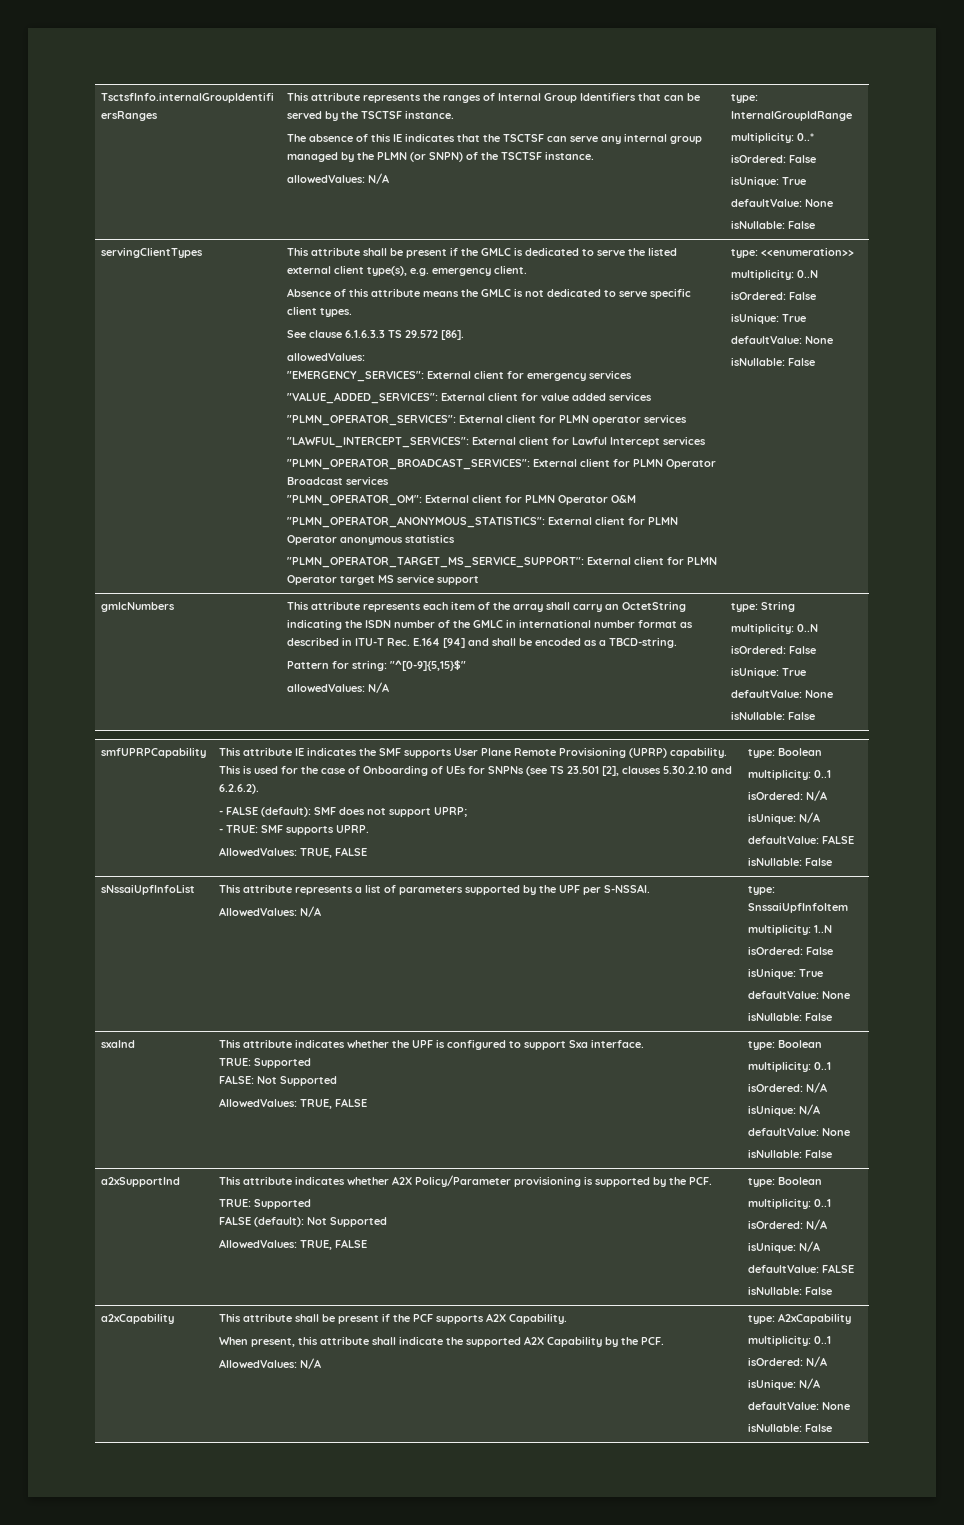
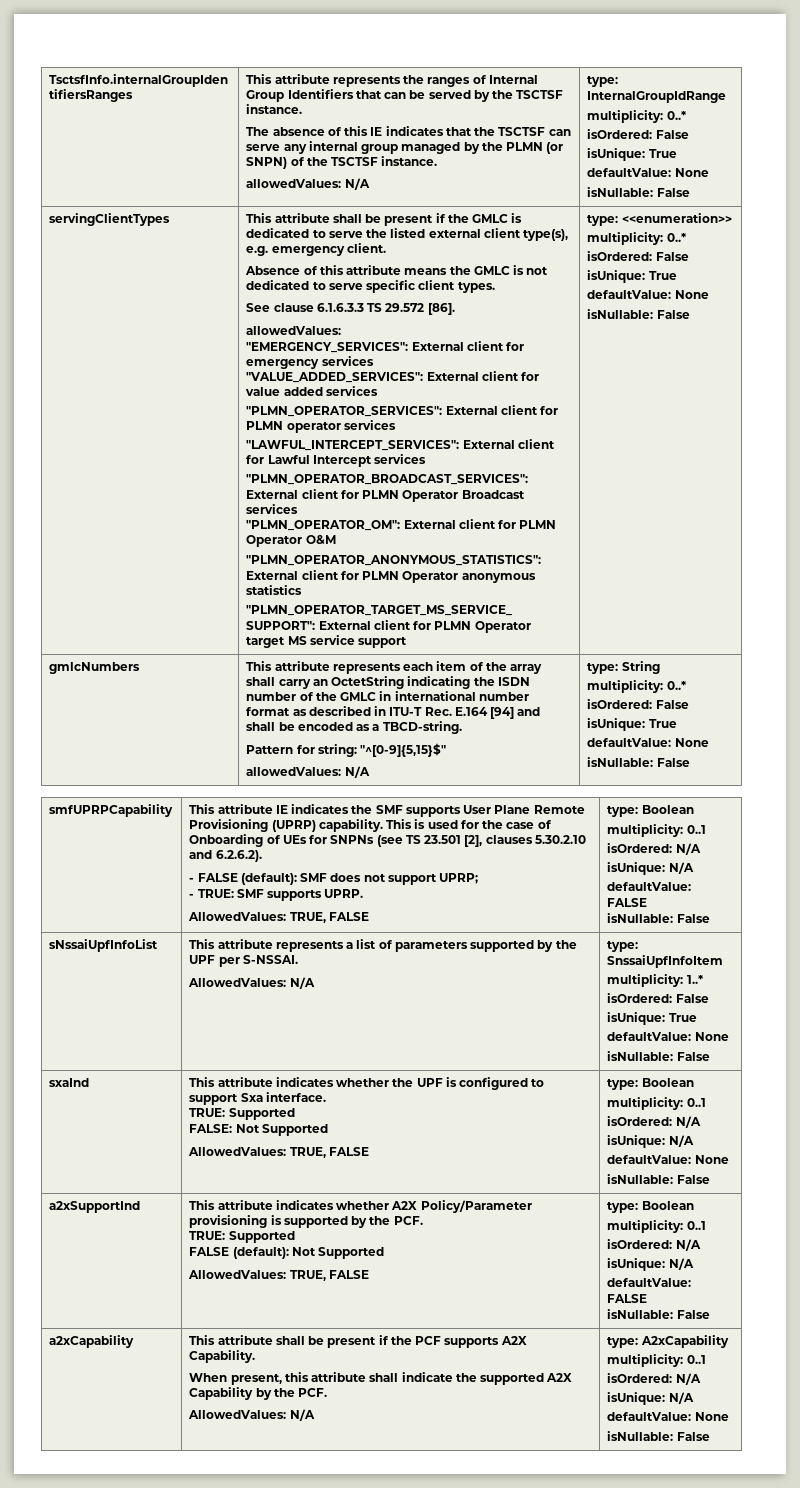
[797,270,819,278] 0..N -> [666,233,687,242] 0..*
[797,624,819,632] 0..N -> [666,681,687,690] 0..*
[814,925,833,933] 1..N -> [686,975,704,984] 1..*

